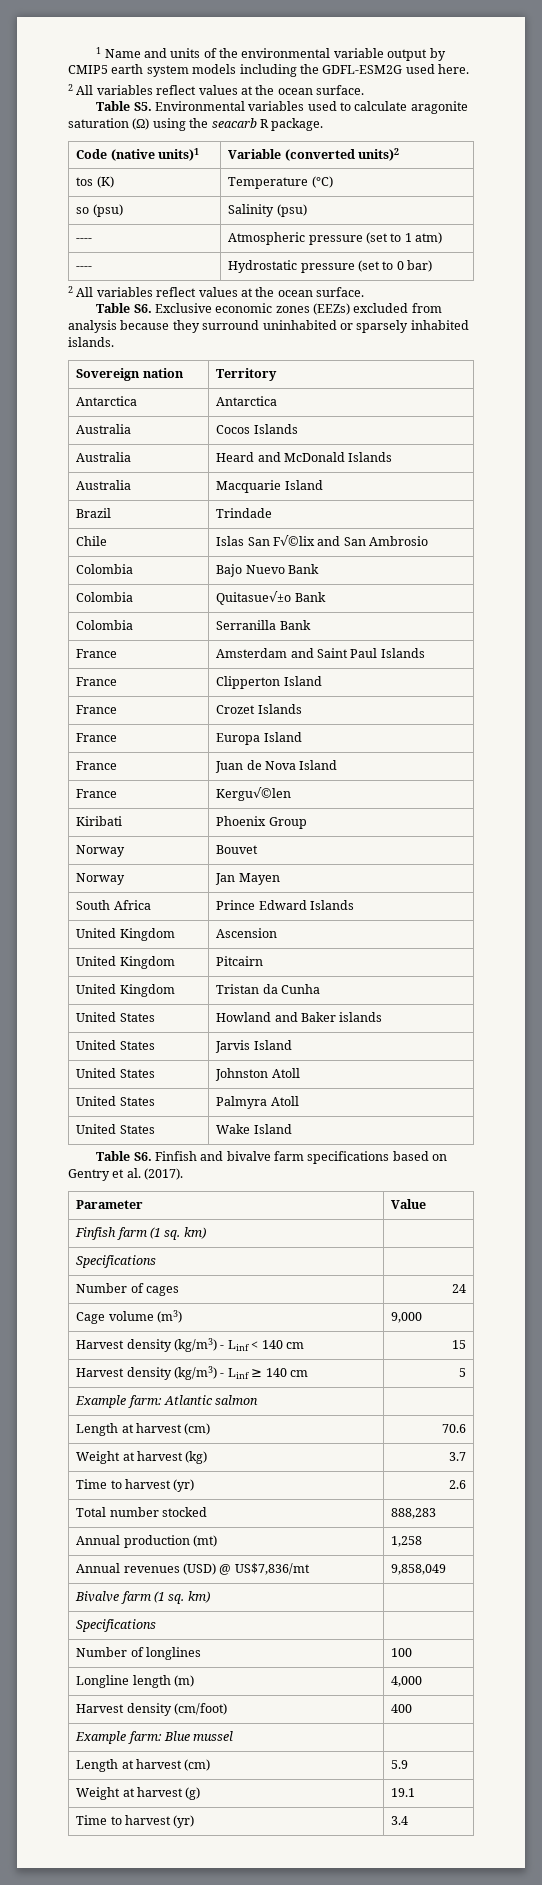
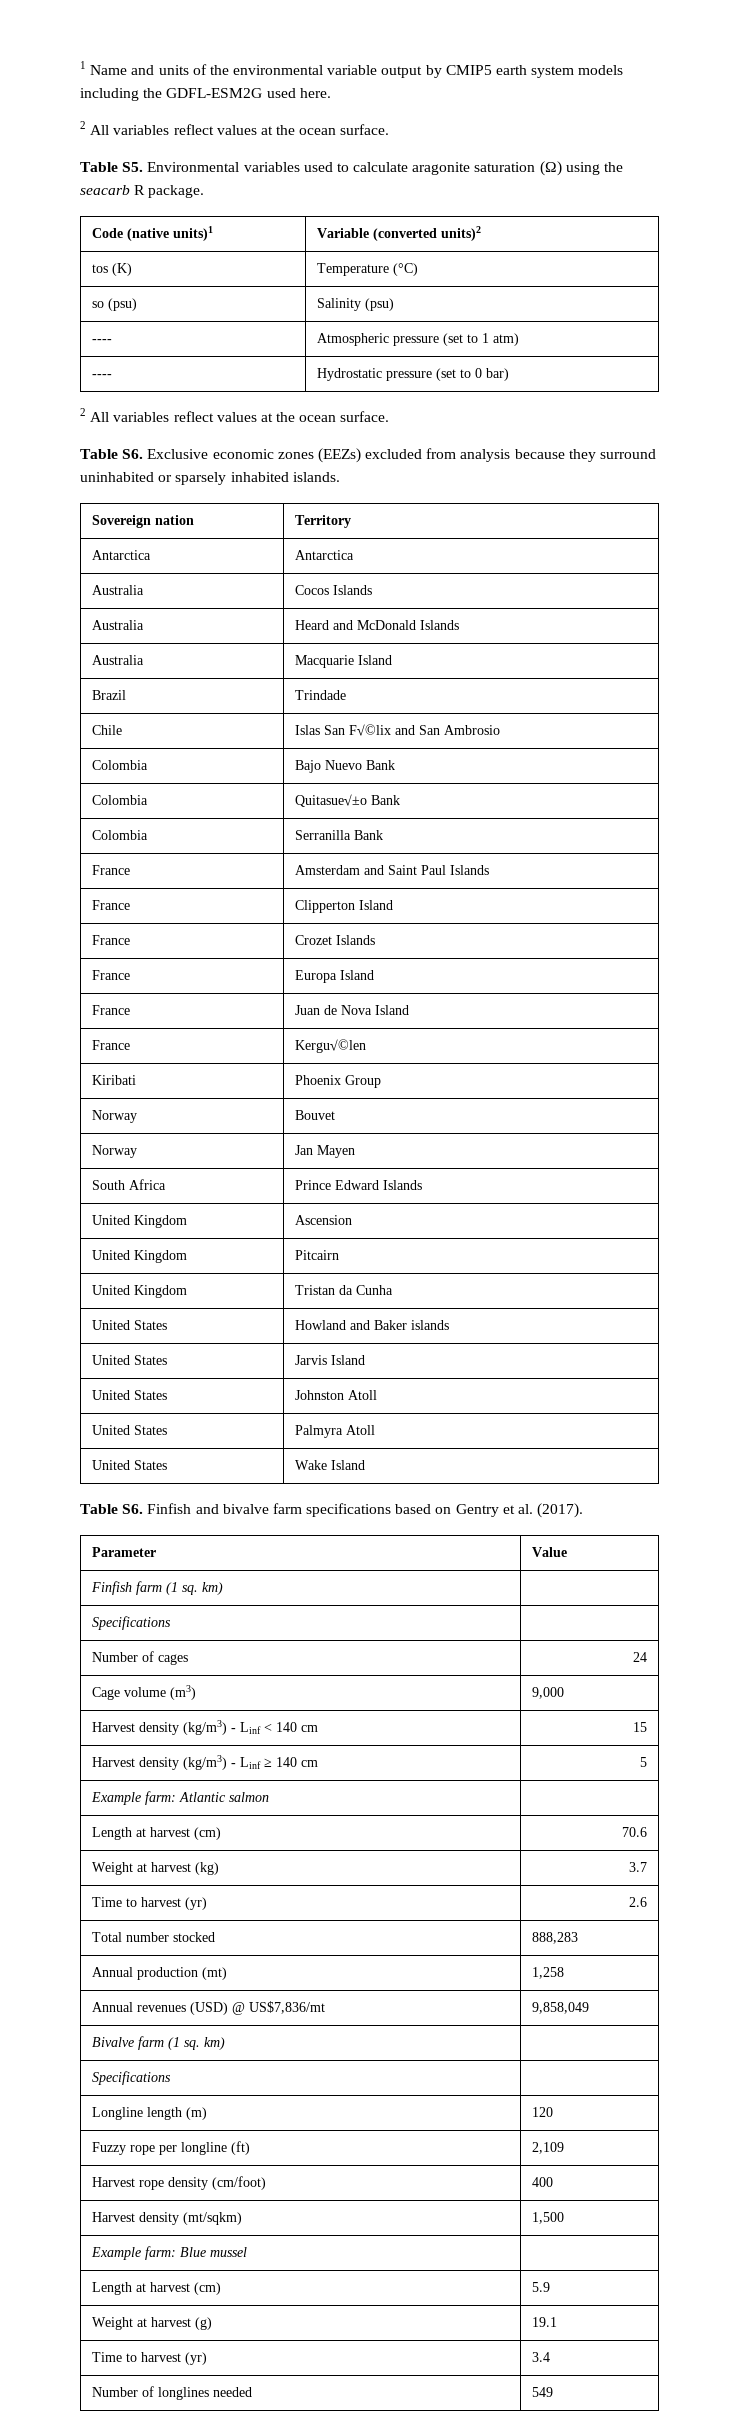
[76,1647,202,1660] [391,1648,413,1657] // Number of longlines | 100 -> (171, 2078) none
[391,1676,423,1687] [76,1704,125,1713] 4,000 // Harvest -> [531,2107,553,2117] [91,2141,250,2155] [531,2142,564,2154] [91,2177,164,2190] 120 // Fuzzy rope per longline (ft) | 2,109 // Harvest rope
(413, 1708) none -> [91,2212,242,2225] [531,2212,564,2224] // Harvest density (mt/sqkm) | 1,500
(409, 1820) none -> [91,2386,252,2400] [531,2387,553,2397] // Number of longlines needed | 549

